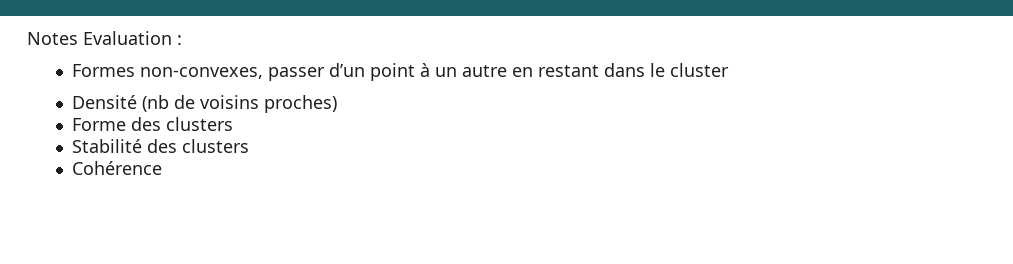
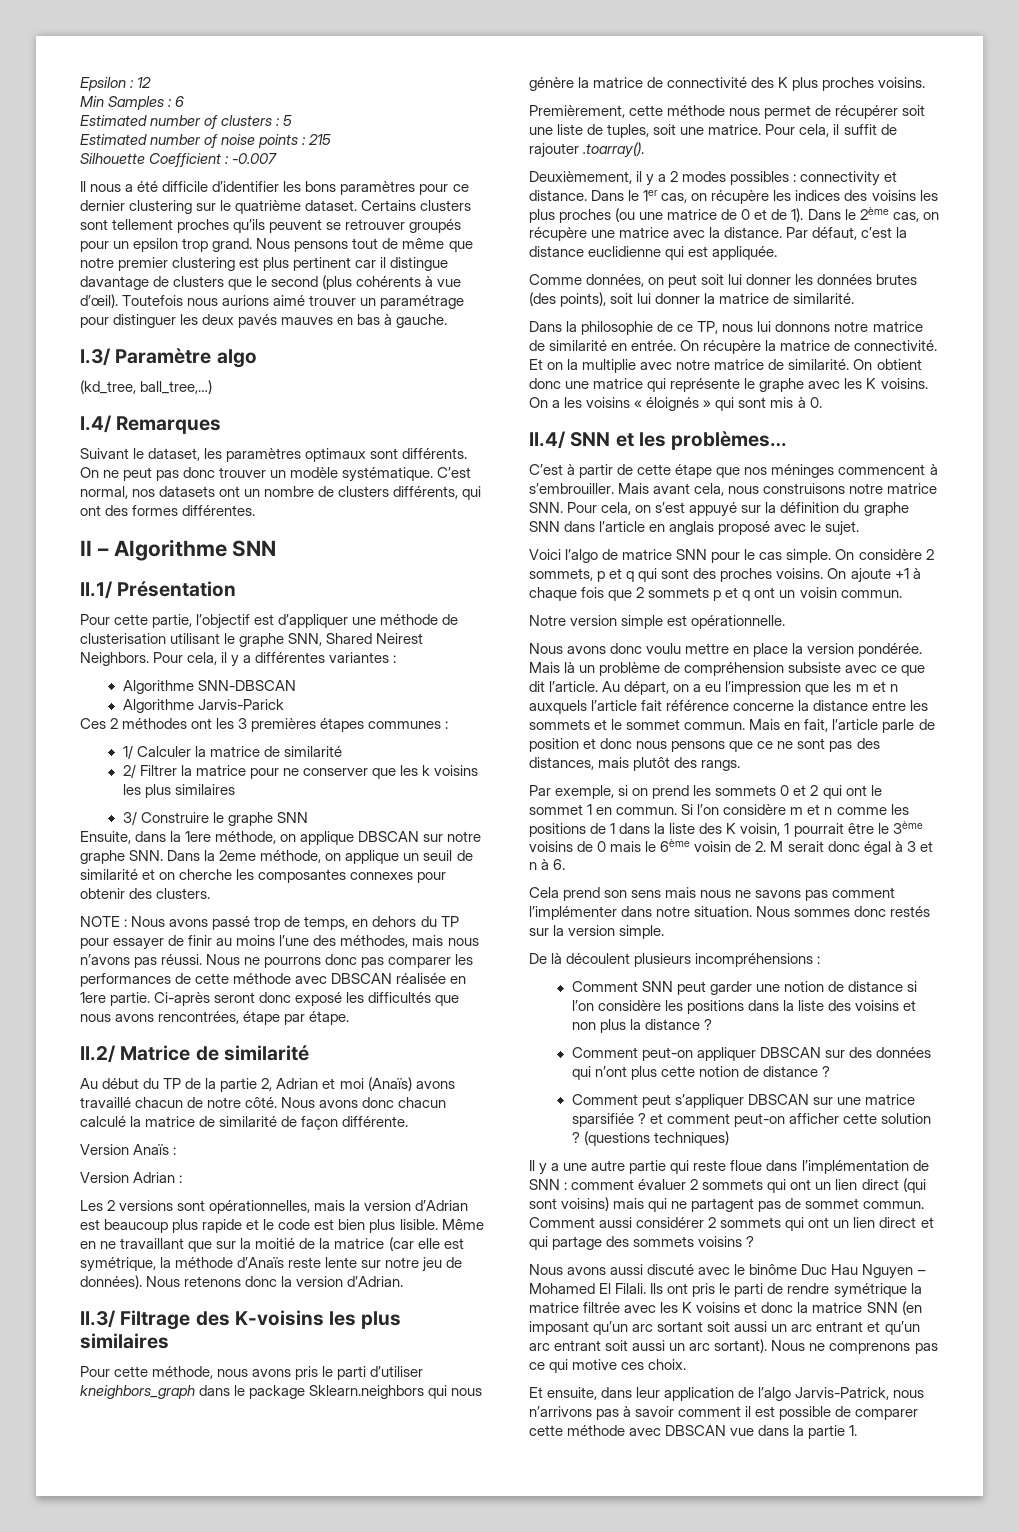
[27,31,182,45] [71,63,729,81] [71,95,337,113] [71,117,233,131] [71,139,249,153] [71,161,162,175] Notes Evaluation : // Formes non-convexes, passer d’un point à un autre en restant dans le cluster // Densité (nb de voisins proches) // Forme des clusters // Stabilité des clusters // Cohérence -> [80,77,152,91] [80,96,185,110] [80,115,293,129] [80,134,332,148] [80,153,278,167] [80,181,469,195] [80,200,472,214] [80,219,462,233] [80,238,473,252] [80,257,449,271] [80,275,462,290] [80,294,465,309] [80,314,448,328] [80,348,257,368] [80,380,213,394] [80,415,222,434] [80,448,468,462] [80,467,472,482] [80,486,482,500] [80,505,256,516] [80,539,277,561] [80,581,237,599] [80,614,459,629] [80,633,424,647] [80,652,397,667] [122,680,297,694] [122,699,285,713] [80,718,449,732] [122,745,343,759] [122,764,479,779] [122,784,236,798] [122,811,309,826] [80,831,482,845] [80,850,473,864] [80,869,447,883] [80,888,211,899] [80,916,459,930] [80,935,479,950] [80,954,474,968] [80,973,467,987] [80,992,460,1006] [80,1011,350,1025] [80,1045,309,1063] [80,1077,455,1092] [80,1097,447,1108] [80,1116,409,1130] [80,1144,177,1155] [80,1172,183,1183] [80,1200,469,1214] [80,1219,484,1233] [80,1237,464,1252] [80,1257,463,1272] [80,1275,404,1289] [80,1310,402,1330] [80,1333,169,1349] [80,1366,424,1380] [80,1385,483,1399] [529,77,926,91] [529,105,926,119] [529,124,897,138] [529,142,645,158] [529,171,898,186] [529,190,938,204] [529,207,939,223] [529,227,908,241] [529,246,778,260] [529,274,918,288] [529,292,855,307] [529,321,923,335] [529,340,938,354] [529,359,922,373] [529,378,928,392] [529,397,822,411] [529,431,788,450] [529,464,938,478] [529,483,938,496] [529,502,909,517] [529,521,860,536] [529,549,934,563] [529,568,921,583] [529,587,902,601] [529,615,786,629] [529,643,923,657] [529,662,926,676] [529,681,898,695] [529,700,929,714] [529,719,935,733] [529,738,880,752] [529,757,741,771] [529,785,882,799] [529,804,909,815] [529,821,923,837] [529,839,933,855] [529,859,566,870] [529,887,896,901] [529,906,931,920] [529,925,665,939] [529,953,821,967] [571,981,918,995] [571,1000,917,1014] [571,1019,713,1033] [571,1047,932,1061] [571,1066,831,1080] [571,1094,916,1108] [571,1113,932,1127] [571,1131,730,1146] [529,1160,929,1175] [529,1178,926,1193] [529,1197,925,1212] [529,1217,934,1231] [529,1236,755,1250] [529,1264,926,1279] [529,1283,922,1298] [529,1301,922,1315] [529,1321,920,1335] [529,1339,938,1354] [529,1359,687,1373] [529,1387,925,1401] [529,1406,919,1420] [529,1425,858,1439] Epsilon : 12 // Min Samples : 6 // Estimated number of clusters : 5 // Estimated number of noise points : 215 // Silhouette Coefficient : -0.007 // Il nous a été difficile d’identifier les bons paramètres pour ce dernier clustering sur le quatrième dataset. Certains clusters sont tellement proches qu’ils peuvent se retrouver groupés pour un epsilon trop grand. Nous pensons tout de même que notre premier clustering est plus pertinent car il distingue davantage de clusters que le second (plus cohérents à vue d’œil). Toutefois nous aurions aimé trouver un paramétrage pour distinguer les deux pavés mauves en bas à gauche. // I.3/ Paramètre algo // (kd_tree, ball_tree,…) // I.4/ Remarques // Suivant le dataset, les paramètres optimaux sont différents. On ne peut pas donc trouver un modèle systématique. C’est normal, nos datasets ont un nombre de clusters différents, qui ont des formes différentes. // II – Algorithme SNN // II.1/ Présentation // Pour cette partie, l’objectif est d’appliquer une méthode de clusterisation utilisant le graphe SNN, Shared Neirest Neighbors. Pour cela, il y a différentes variantes : // Algorithme SNN-DBSCAN // Algorithme Jarvis-Parick // Ces 2 méthodes ont les 3 premières étapes communes : // 1/ Calculer la matrice de similarité // 2/ Filtrer la matrice pour ne conserver que les k voisins les plus similaires // 3/ Construire le graphe SNN // Ensuite, dans la 1ere méthode, on applique DBSCAN sur notre graphe SNN. Dans la 2eme méthode, on applique un seuil de similarité et on cherche les composantes connexes pour obtenir des clusters. // NOTE : Nous avons passé trop de temps, en dehors du TP pour essayer de finir au moins l’une des méthodes, mais nous n’avons pas réussi. Nous ne pourrons donc pas comparer les performances de cette méthode avec DBSCAN réalisée en 1ere partie. Ci-après seront donc exposé les difficultés que nous avons rencontrées, étape par étape. // II.2/ Matrice de similarité // Au début du TP de la partie 2, Adrian et moi (Anaïs) avons travaillé chacun de notre côté. Nous avons donc chacun calculé la matrice de similarité de façon différente. // Version Anaïs : // Version Adrian : // Les 2 versions sont opérationnelles, mais la version d’Adrian est beaucoup plus rapide et le code est bien plus lisible. Même en ne travaillant que sur la moitié de la matrice (car elle est symétrique, la méthode d’Anaïs reste lente sur notre jeu de données). Nous retenons donc la version d’Adrian. // II.3/ Filtrage des K-voisins les plus similaires // Pour cette méthode, nous avons pris le parti d’utiliser kneighbors_graph dans le package Sklearn.neighbors qui nous génère la matrice de connectivité des K plus proches voisins. // Premièrement, cette méthode nous permet de récupérer soit une liste de tuples, soit une matrice. Pour cela, il suffit de rajouter .toarray(). // Deuxièmement, il y a 2 modes possibles : connectivity et distance. Dans le 1er cas, on récupère les indices des voisins les plus proches (ou une matrice de 0 et de 1). Dans le 2ème cas, on récupère une matrice avec la distance. Par défaut, c’est la distance euclidienne qui est appliquée. // Comme données, on peut soit lui donner les données brutes (des points), soit lui donner la matrice de similarité. // Dans la philosophie de ce TP, nous lui donnons notre matrice de similarité en entrée. On récupère la matrice de connectivité. Et on la multiplie avec notre matrice de similarité. On obtient donc une matrice qui représente le graphe avec les K voisins. On a les voisins « éloignés » qui sont mis à 0. // II.4/ SNN et les problèmes… // C’est à partir de cette étape que nos méninges commencent à s’embrouiller. Mais avant cela, nous construisons notre matrice SNN. Pour cela, on s’est appuyé sur la définition du graphe SNN dans l’article en anglais proposé avec le sujet. // Voici l’algo de matrice SNN pour le cas simple. On considère 2 sommets, p et q qui sont des proches voisins. On ajoute +1 à chaque fois que 2 sommets p et q ont un voisin commun. // Notre version simple est opérationnelle. // Nous avons donc voulu mettre en place la version pondérée. Mais là un problème de compréhension subsiste avec ce que dit l’article. Au départ, on a eu l’impression que les m et n auxquels l’article fait référence concerne la distance entre les sommets et le sommet commun. Mais en fait, l’article parle de position et donc nous pensons que ce ne sont pas des distances, mais plutôt des rangs. // Par exemple, si on prend les sommets 0 et 2 qui ont le sommet 1 en commun. Si l’on considère m et n comme les positions de 1 dans la liste des K voisin, 1 pourrait être le 3ème voisins de 0 mais le 6ème voisin de 2. M serait donc égal à 3 et n à 6. // Cela prend son sens mais nous ne savons pas comment l’implémenter dans notre situation. Nous sommes donc restés sur la version simple. // De là découlent plusieurs incompréhensions : // Comment SNN peut garder une notion de distance si l’on considère les positions dans la liste des voisins et non plus la distance ? // Comment peut-on appliquer DBSCAN sur des données qui n’ont plus cette notion de distance ? // Comment peut s’appliquer DBSCAN sur une matrice sparsifiée ? et comment peut-on afficher cette solution ? (questions techniques) // Il y a une autre partie qui reste floue dans l’implémentation de SNN : comment évaluer 2 sommets qui ont un lien direct (qui sont voisins) mais qui ne partagent pas de sommet commun. Comment aussi considérer 2 sommets qui ont un lien direct et qui partage des sommets voisins ? // Nous avons aussi discuté avec le binôme Duc Hau Nguyen – Mohamed El Filali. Ils ont pris le parti de rendre symétrique la matrice filtrée avec les K voisins et donc la matrice SNN (en imposant qu’un arc sortant soit aussi un arc entrant et qu’un arc entrant soit aussi un arc sortant). Nous ne comprenons pas ce qui motive ces choix. // Et ensuite, dans leur application de l’algo Jarvis-Patrick, nous n’arrivons pas à savoir comment il est possible de comparer cette méthode avec DBSCAN vue dans la partie 1.

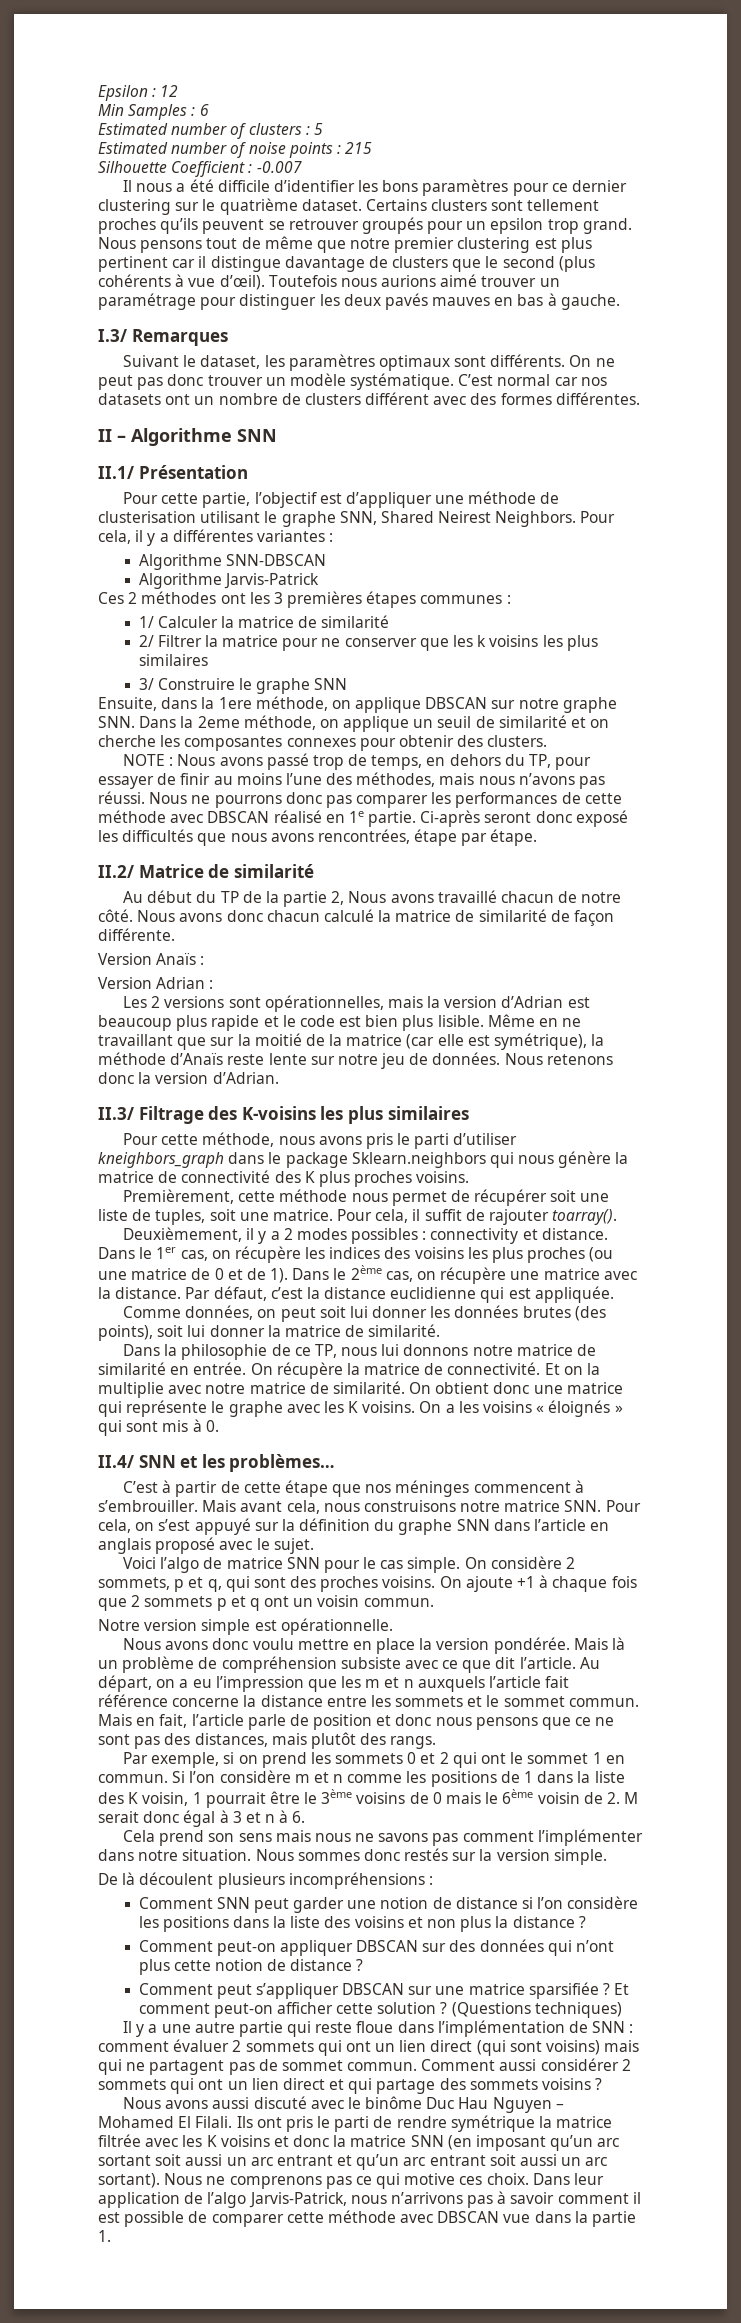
[115,348,257,368] [80,380,213,394] [80,415,112,433] Paramètre algo // (kd_tree, ball_tree,…) // I.4/ -> (127, 335) none
[80,486,128,499] normal, -> [497,374,578,386] normal car
[393,486,482,500] [80,505,101,516] différents, qui ont -> [365,392,467,405] différent avec
[198,699,285,710] Jarvis-Parick -> [223,573,319,589] Jarvis-Patrick
[440,916,459,927] TP -> [528,754,551,768] TP,
[396,973,467,984] [80,992,106,1003] réalisée en 1ere -> [273,810,364,823] réalisé en 1e
[276,1077,412,1091] Adrian et moi (Anaïs) -> [348,891,387,903] Nous
[80,1257,156,1272] symétrique, -> [494,1033,588,1050] symétrique),
[80,1275,142,1289] données). -> [432,1052,501,1065] données.
[583,142,645,158] .toarray(). -> [552,1209,618,1225] toarray().
[626,571,635,582] q -> [207,1579,222,1592] q,
[650,1113,664,1124] et -> [614,1983,630,1995] Et
[584,1131,651,1146] (questions -> [451,2002,531,2017] (Questions
[529,1387,633,1400] // Et ensuite, dans -> [532,2173,570,2185] Dans

